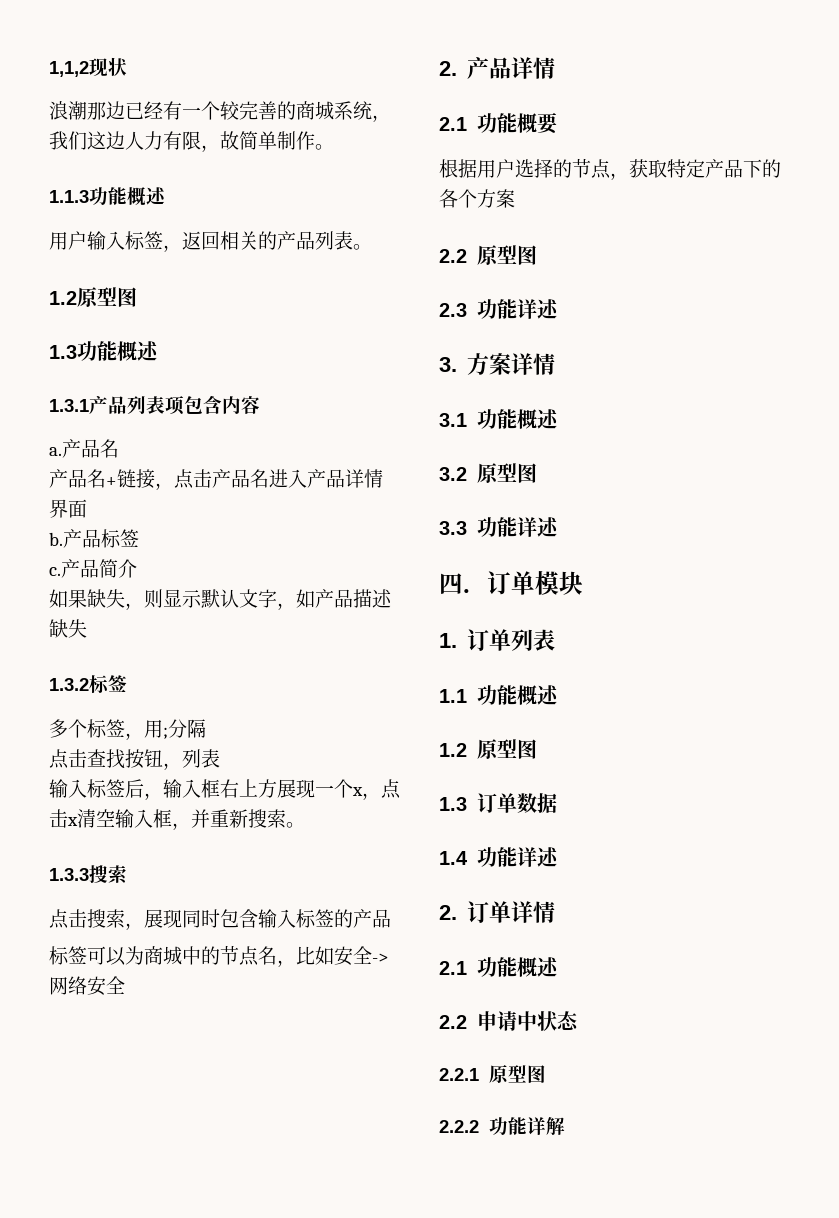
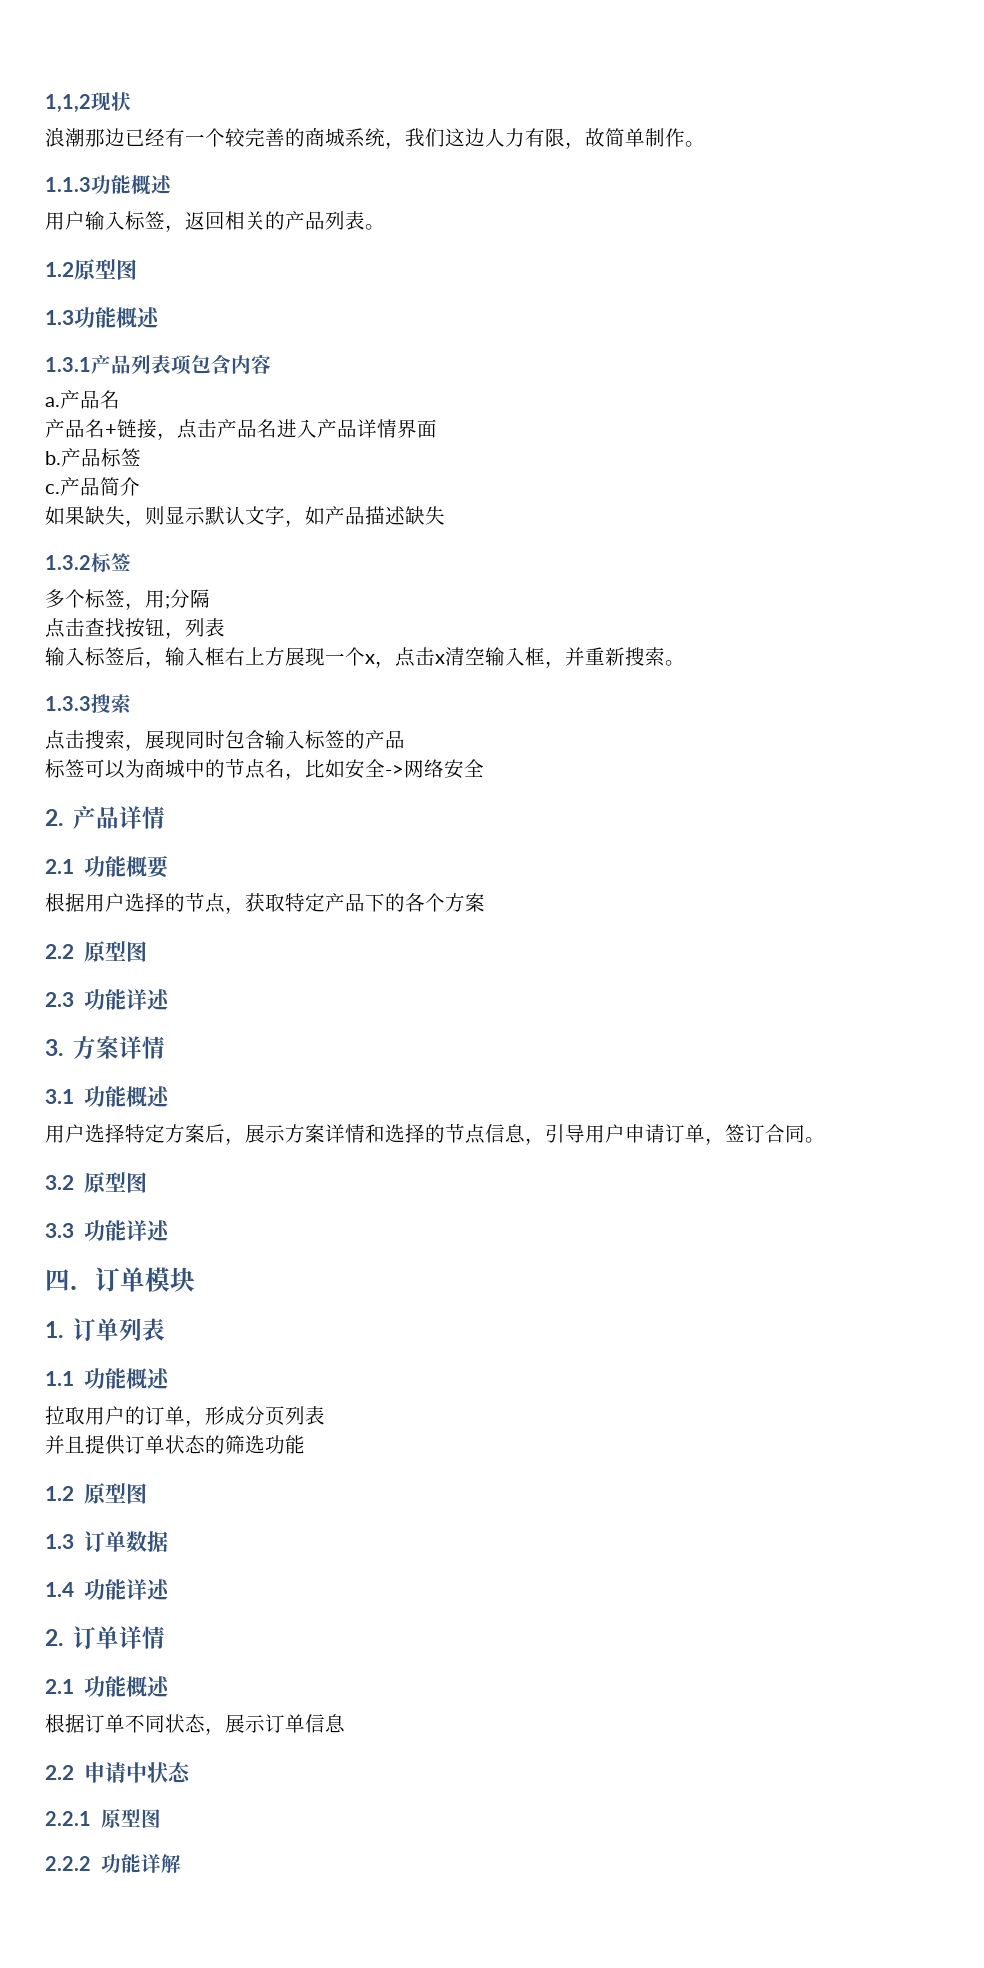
(559, 419) none -> [45,1123,825,1145] // 用户选择特定方案后，展示方案详情和选择的节点信息，引导用户申请订单，签订合同。
(559, 695) none -> [45,1406,325,1427] [45,1435,305,1455] // 拉取用户的订单，形成分页列表 // 并且提供订单状态的筛选功能
(559, 967) none -> [45,1714,345,1735] // 根据订单不同状态，展示订单信息

